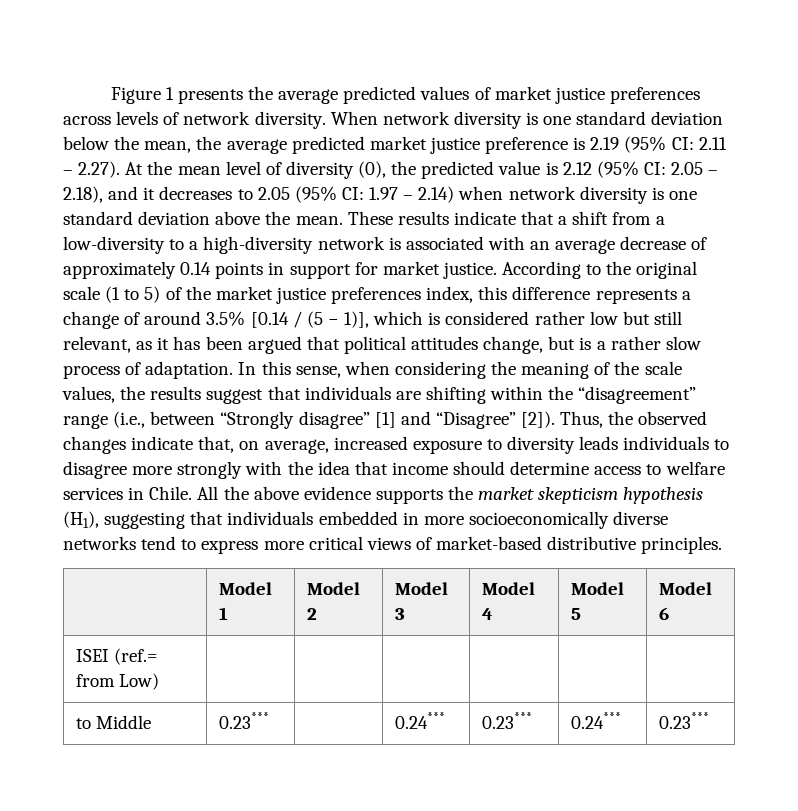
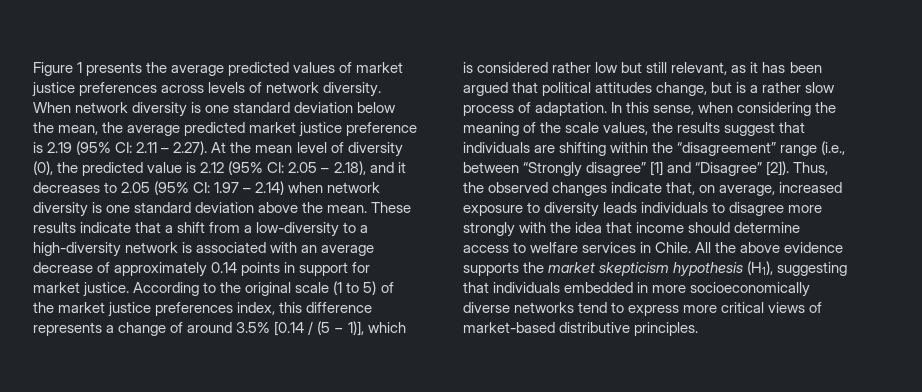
[219,582,273,595] [219,607,229,620] [307,582,361,595] [307,608,318,620] [395,582,449,595] [395,608,406,620] [482,582,536,595] [482,608,494,620] [571,582,625,595] [571,608,582,620] [659,582,713,595] [659,607,670,620] [76,648,159,665] [76,673,160,690] [76,715,152,729] [219,712,270,729] [395,712,446,729] [482,712,533,729] [571,712,622,729] [659,712,710,729] // | Model 1 | Model 2 | Model 3 | Model 4 | Model 5 | Model 6 // ISEI (ref.= from Low) | | | | | | // to Middle | 0.23*** | | 0.24*** | 0.23*** | 0.24*** | 0.23*** -> (699, 329) none

